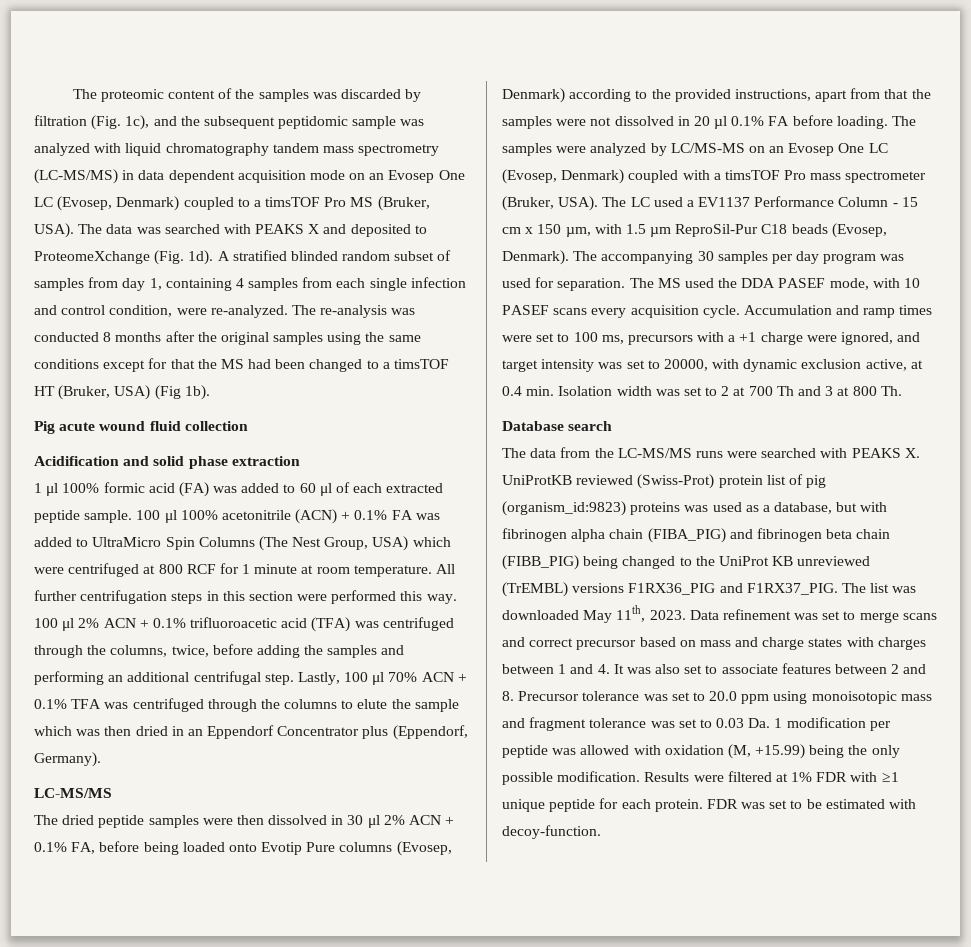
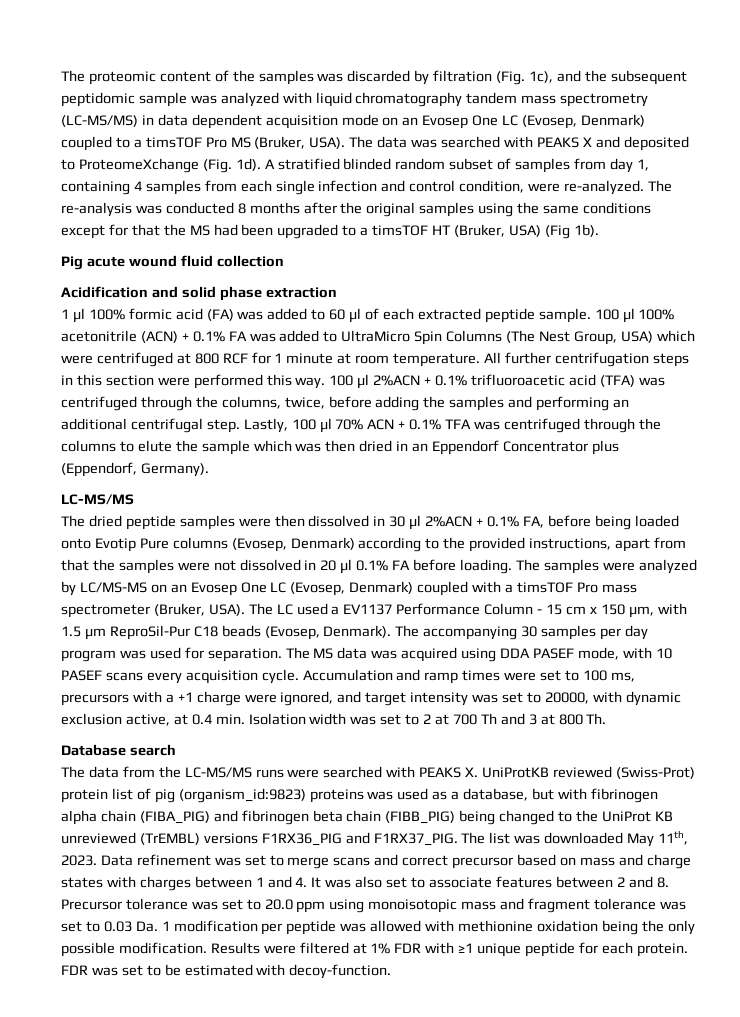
[309,359,363,372] changed -> [277,224,339,239] upgraded
[78,618,136,628] 2% ACN -> [373,375,421,386] 2%ACN
[383,815,442,825] 2% ACN -> [425,516,473,527] 2%ACN
[684,278,738,288] used the -> [337,647,497,662] data was acquired using
[664,744,806,759] oxidation (M, +15.99) -> [458,920,598,932] methionine oxidation

